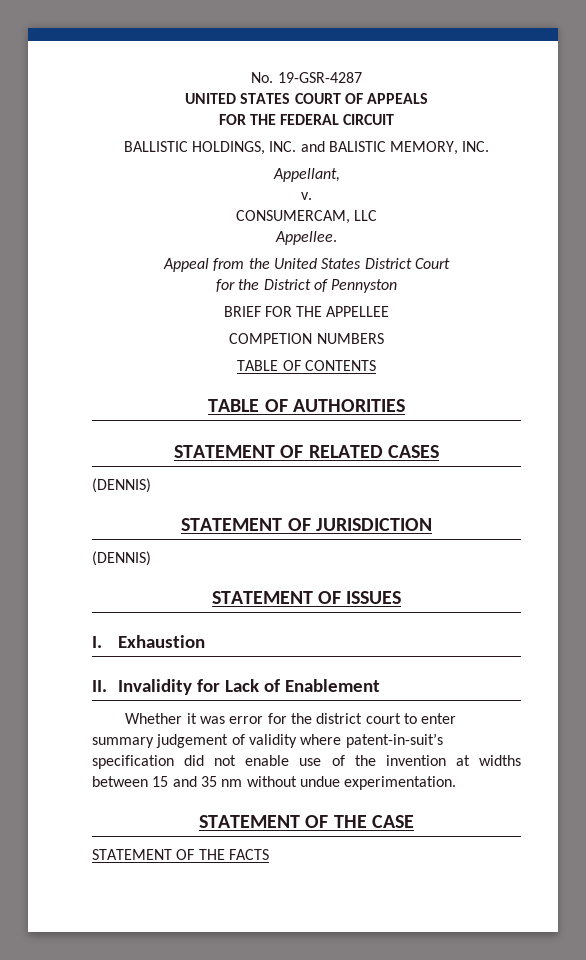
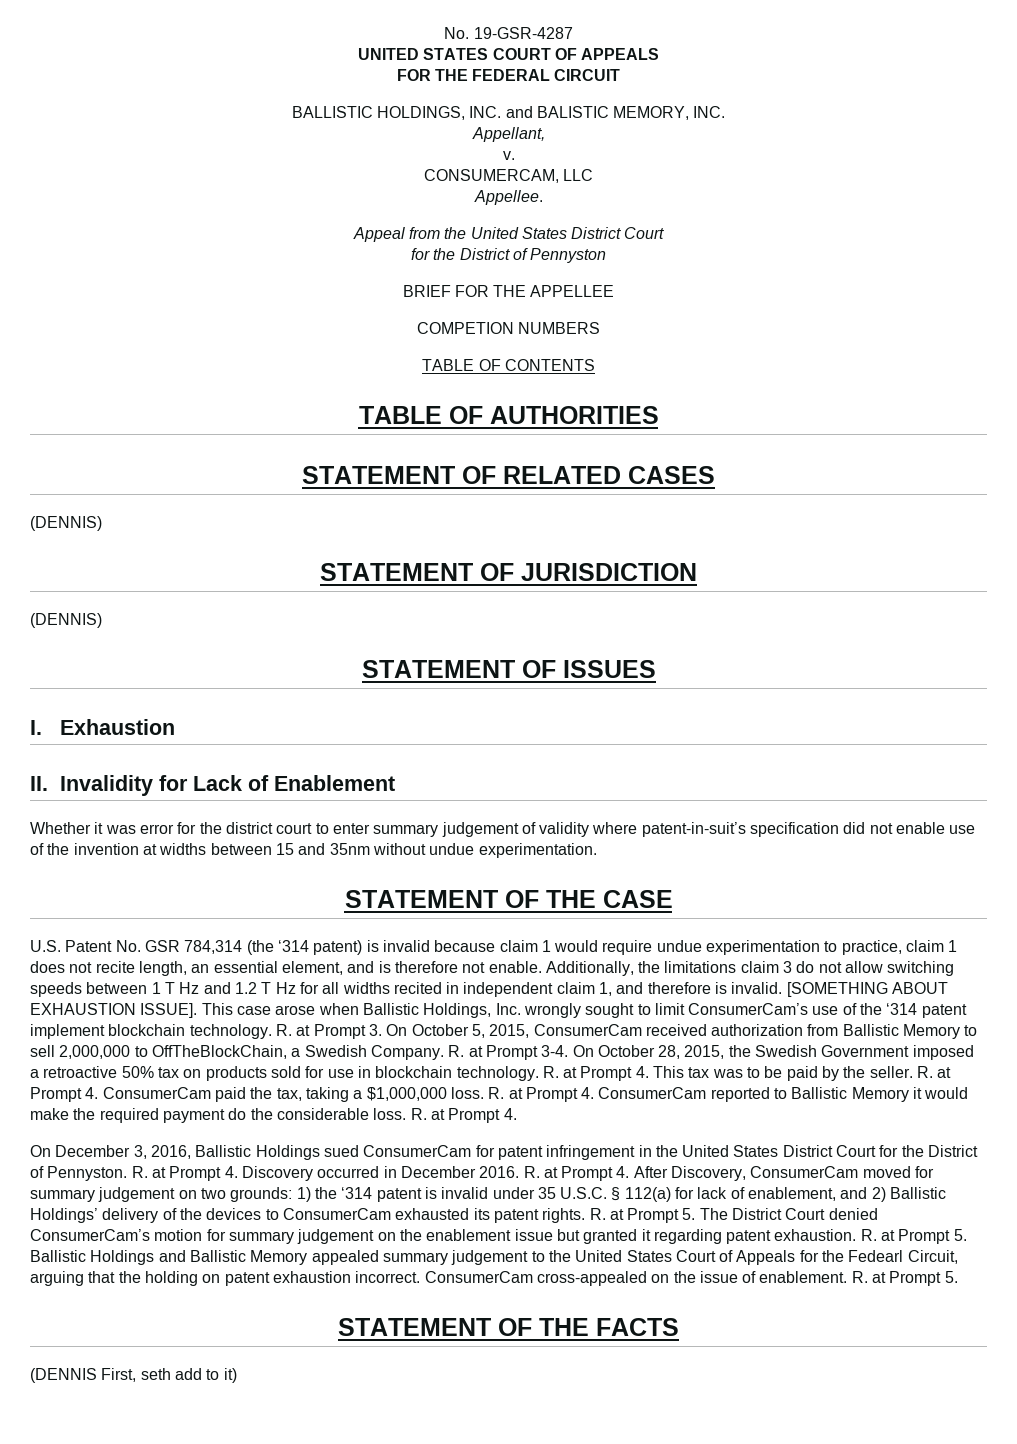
[200,776,243,787] 35 nm -> [329,843,370,855] 35nm
[92,849,269,860] STATEMENT OF THE FACTS -> [30,940,958,955] [30,961,955,976] [30,982,949,997] [30,1003,967,1018] [30,1024,978,1039] [30,1045,974,1060] [30,1066,952,1081] [30,1087,969,1102] [30,1108,517,1123] [30,1145,979,1160] [30,1166,935,1181] [30,1187,947,1202] [30,1208,878,1223] [30,1229,967,1244] [30,1250,958,1265] [30,1271,958,1286] [338,1318,679,1336] [30,1368,237,1383] U.S. Patent No. GSR 784,314 (the ‘314 patent) is invalid because claim 1 would require undue experimentation to practice, claim 1 does not recite length, an essential element, and is therefore not enable. Additionally, the limitations claim 3 do not allow switching speeds between 1 T Hz and 1.2 T Hz for all widths recited in independent claim 1, and therefore is invalid. [SOMETHING ABOUT EXHAUSTION ISSUE]. This case arose when Ballistic Holdings, Inc. wrongly sought to limit ConsumerCam’s use of the ‘314 patent implement blockchain technology. R. at Prompt 3. On October 5, 2015, ConsumerCam received authorization from Ballistic Memory to sell 2,000,000 to OffTheBlockChain, a Swedish Company. R. at Prompt 3-4. On October 28, 2015, the Swedish Government imposed a retroactive 50% tax on products sold for use in blockchain technology. R. at Prompt 4. This tax was to be paid by the seller. R. at Prompt 4. ConsumerCam paid the tax, taking a $1,000,000 loss. R. at Prompt 4. ConsumerCam reported to Ballistic Memory it would make the required payment do the considerable loss. R. at Prompt 4. // On December 3, 2016, Ballistic Holdings sued ConsumerCam for patent infringement in the United States District Court for the District of Pennyston. R. at Prompt 4. Discovery occurred in December 2016. R. at Prompt 4. After Discovery, ConsumerCam moved for summary judgement on two grounds: 1) the ‘314 patent is invalid under 35 U.S.C. § 112(a) for lack of enablement, and 2) Ballistic Holdings’ delivery of the devices to ConsumerCam exhausted its patent rights. R. at Prompt 5. The District Court denied ConsumerCam’s motion for summary judgement on the enablement issue but granted it regarding patent exhaustion. R. at Prompt 5. Ballistic Holdings and Ballistic Memory appealed summary judgement to the United States Court of Appeals for the Fedearl Circuit, arguing that the holding on patent exhaustion incorrect. ConsumerCam cross-appealed on the issue of enablement. R. at Prompt 5. // STATEMENT OF THE FACTS // (DENNIS First, seth add to it)

